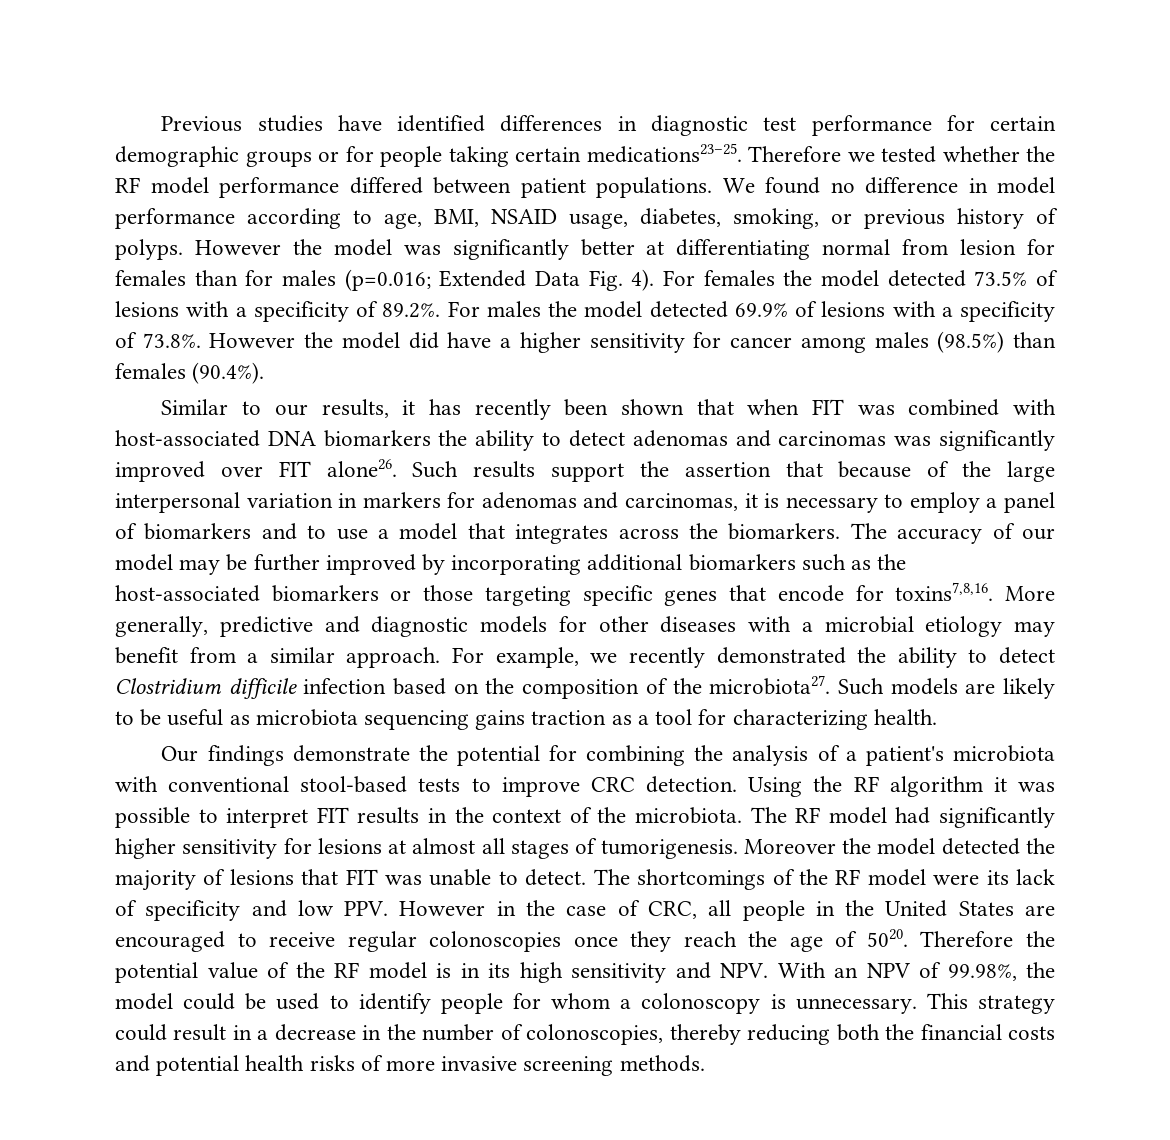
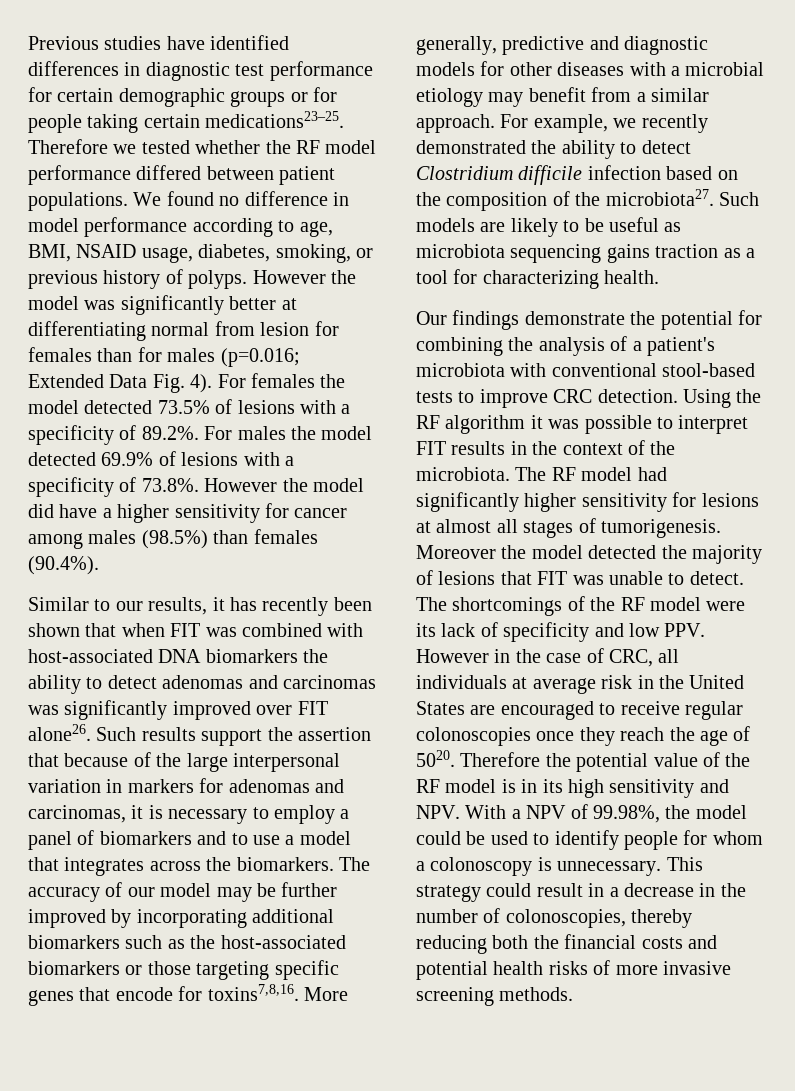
[742,900,805,921] people -> [416,675,633,694] individuals at average risk
[834,967,858,978] an -> [511,809,521,819] a

